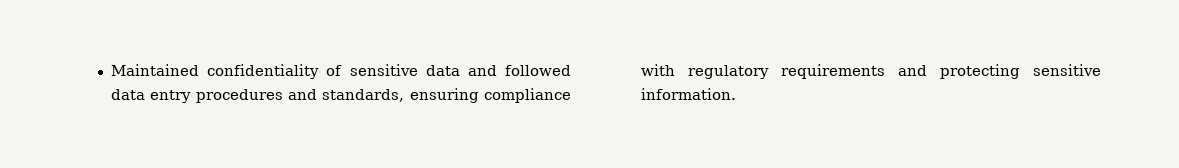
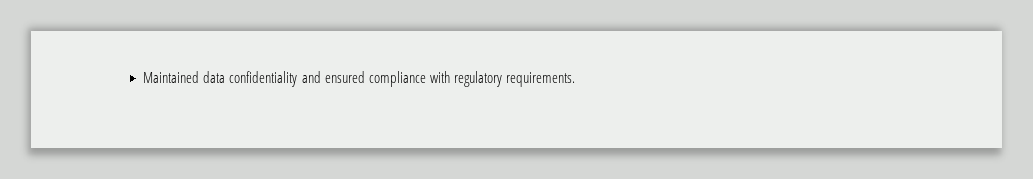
[207,64,571,79] [111,88,571,103] [641,64,1101,79] [641,88,737,100] confidentiality of sensitive data and followed data entry procedures and standards, ensuring compliance with regulatory requirements and protecting sensitive information. -> [203,71,575,87] data confidentiality and ensured compliance with regulatory requirements.

